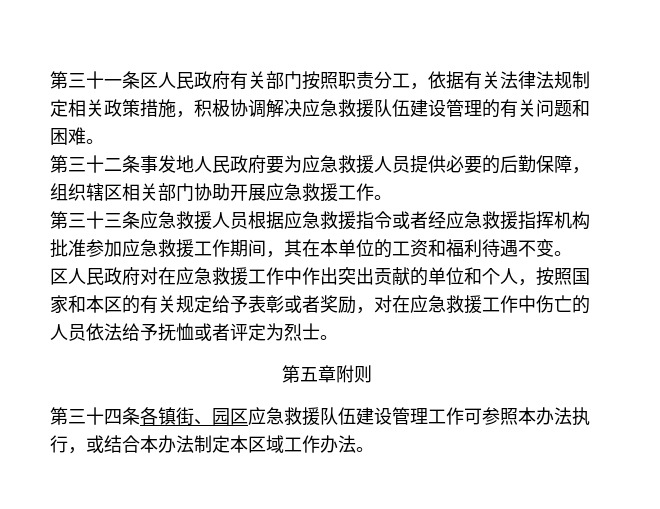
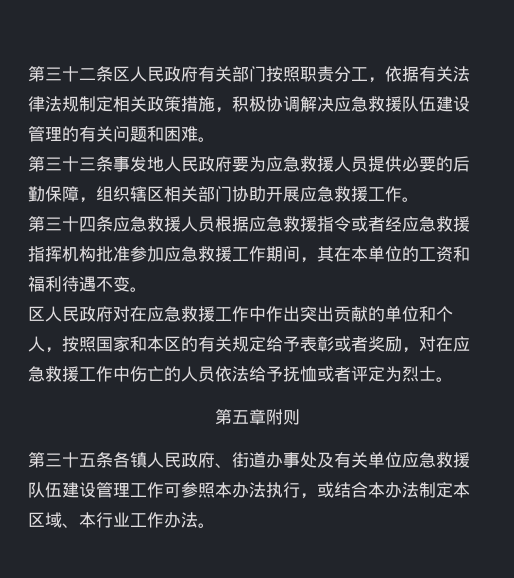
[50,71,122,89] 第三十一 -> [28,66,96,82] 第三十二
[104,158,122,171] 二 -> [79,157,96,171] 三
[104,213,122,228] 三 -> [79,216,96,232] 四
[104,407,248,425] 四条各镇街、园区 -> [79,452,402,468] 五条各镇人民政府、街道办事处及有关单位
(284, 444) none -> [62,512,130,528] 、本行业

